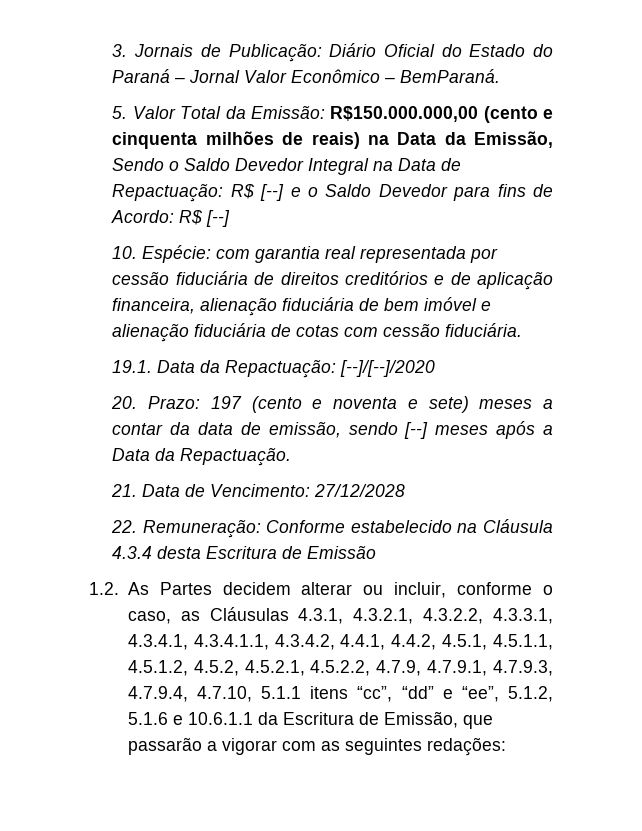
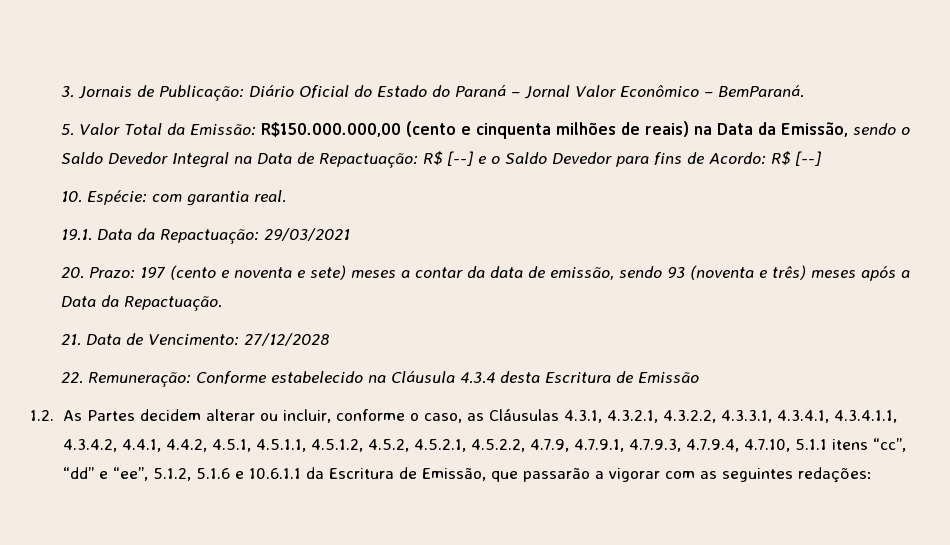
[112,158,165,171] Sendo -> [853,123,897,135] sendo
[325,246,499,263] [112,271,553,290] [112,297,492,316] [112,323,523,342] real representada por cessão fiduciária de direitos creditórios e de aplicação financeira, alienação fiduciária de bem imóvel e alienação fiduciária de cotas com cessão fiduciária. -> [254,190,287,203] real.
[340,360,436,377] [--]/[--]/2020 -> [264,228,351,241] 29/03/2021
[404,422,429,439] [--] -> [667,265,807,280] 93 (noventa e três)

